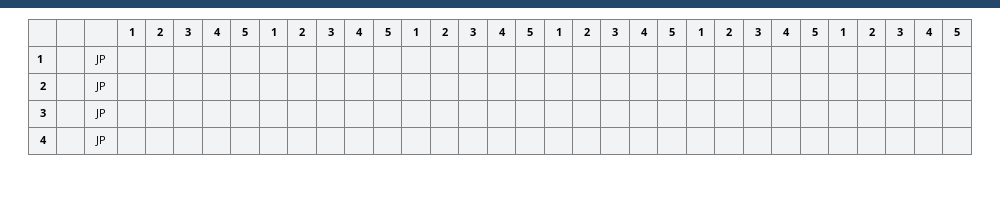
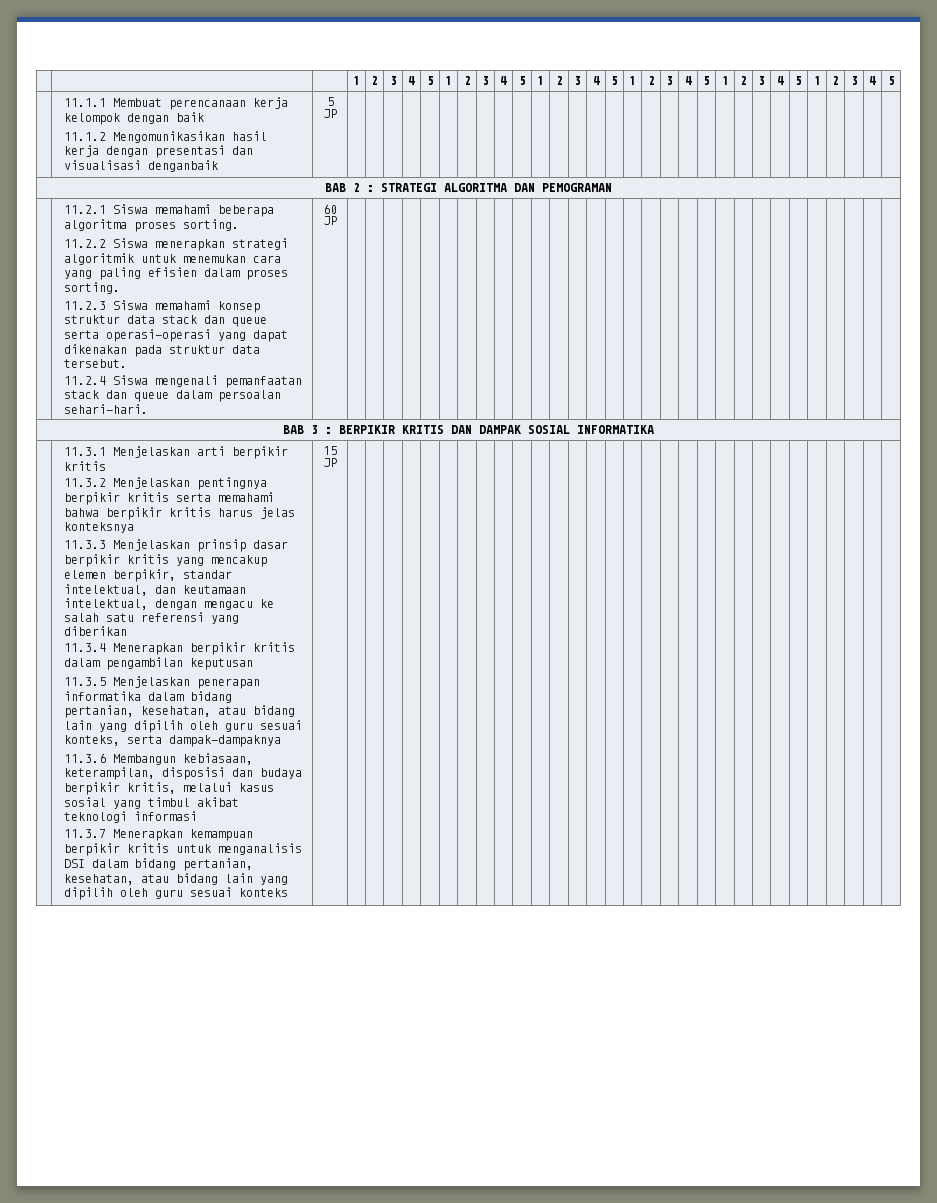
[37,55,44,63] [95,55,106,65] [39,82,46,90] [95,82,106,92] [39,109,46,117] [95,109,106,119] [39,136,47,144] [95,136,106,146] 1 | | JP | | | | | | | | | | | | | | | | | | | | | | | | | | | | | | // 2 | | JP | | | | | | | | | | | | | | | | | | | | | | | | | | | | | | // 3 | | JP | | | | | | | | | | | | | | | | | | | | | | | | | | | | | | // 4 | | JP | | | | | | | | | | | | | | | | | | | | | | | | | | | | | | -> [63,97,288,110] [63,112,204,125] [63,131,267,143] [63,145,253,158] [63,160,218,172] [326,97,334,106] [323,109,337,118] [325,183,612,192] [63,204,274,217] [63,219,239,232] [63,238,288,251] [63,253,281,265] [63,267,288,280] [63,282,120,294] [63,300,260,313] [63,315,267,327] [63,329,288,342] [63,344,260,357] [63,359,127,368] [63,375,302,388] [63,390,281,402] [63,404,148,414] [323,204,337,214] [323,216,337,225] [283,425,654,434] [63,446,288,459] [63,461,106,471] [63,477,267,490] [63,492,274,505] [63,507,295,520] [63,522,134,533] [63,539,288,552] [63,554,267,567] [63,569,232,582] [63,584,246,596] [63,598,274,610] [63,612,239,624] [63,626,127,636] [63,642,295,655] [63,657,253,670] [63,676,260,689] [63,691,232,703] [63,705,295,718] [63,720,302,733] [63,735,281,747] [63,753,253,765] [63,767,302,780] [63,782,274,795] [63,797,239,809] [63,811,197,823] [63,829,253,841] [63,843,302,856] [63,858,253,871] [63,873,288,885] [63,887,288,900] [323,446,337,455] [323,458,337,467] | 11.1.1 Membuat perencanaan kerja kelompok dengan baik // 11.1.2 Mengomunikasikan hasil kerja dengan presentasi dan visualisasi denganbaik | 5 JP | | | | | | | | | | | | | | | | | | | | | | | | | | | | | | // BAB 2 : STRATEGI ALGORITMA DAN PEMOGRAMAN // | 11.2.1 Siswa memahami beberapa algoritma proses sorting. // 11.2.2 Siswa menerapkan strategi algoritmik untuk menemukan cara yang paling efisien dalam proses sorting. // 11.2.3 Siswa memahami konsep struktur data stack dan queue serta operasi-operasi yang dapat dikenakan pada struktur data tersebut. // 11.2.4 Siswa mengenali pemanfaatan stack dan queue dalam persoalan sehari-hari. | 60 JP | | | | | | | | | | | | | | | | | | | | | | | | | | | | | | // BAB 3 : BERPIKIR KRITIS DAN DAMPAK SOSIAL INFORMATIKA // | 11.3.1 Menjelaskan arti berpikir kritis // 11.3.2 Menjelaskan pentingnya berpikir kritis serta memahami bahwa berpikir kritis harus jelas konteksnya // 11.3.3 Menjelaskan prinsip dasar berpikir kritis yang mencakup elemen berpikir, standar intelektual, dan keutamaan intelektual, dengan mengacu ke salah satu referensi yang diberikan // 11.3.4 Menerapkan berpikir kritis dalam pengambilan keputusan // 11.3.5 Menjelaskan penerapan informatika dalam bidang pertanian, kesehatan, atau bidang lain yang dipilih oleh guru sesuai konteks, serta dampak-dampaknya // 11.3.6 Membangun kebiasaan, keterampilan, disposisi dan budaya berpikir kritis, melalui kasus sosial yang timbul akibat teknologi informasi // 11.3.7 Menerapkan kemampuan berpikir kritis untuk menganalisis DSI dalam bidang pertanian, kesehatan, atau bidang lain yang dipilih oleh guru sesuai konteks | 15 JP | | | | | | | | | | | | | | | | | | | | | | | | | | | | | |

